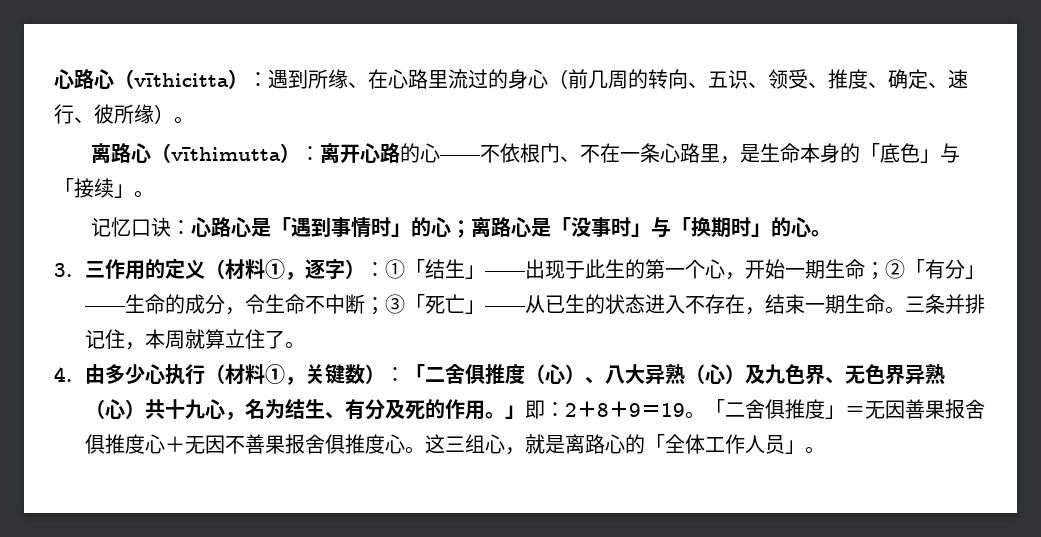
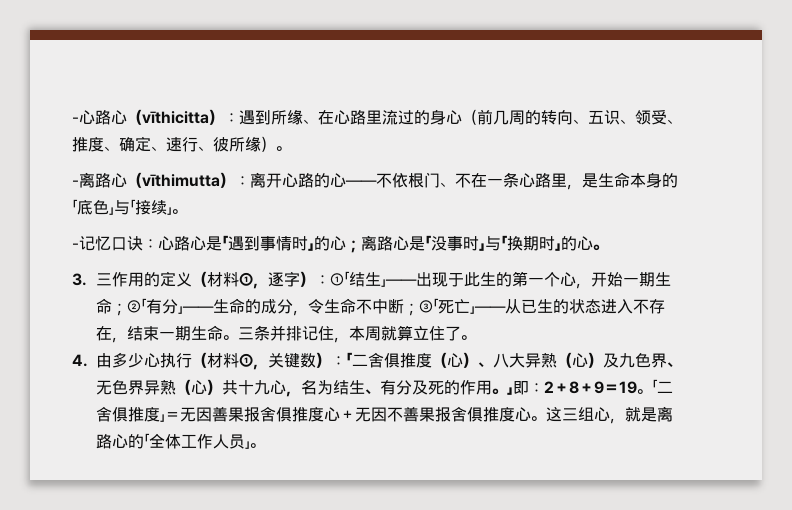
(54, 79) none -> [72,117,79,123] -
(194, 120) none -> [72,180,79,186] -
(154, 194) none -> [72,243,79,249] -

